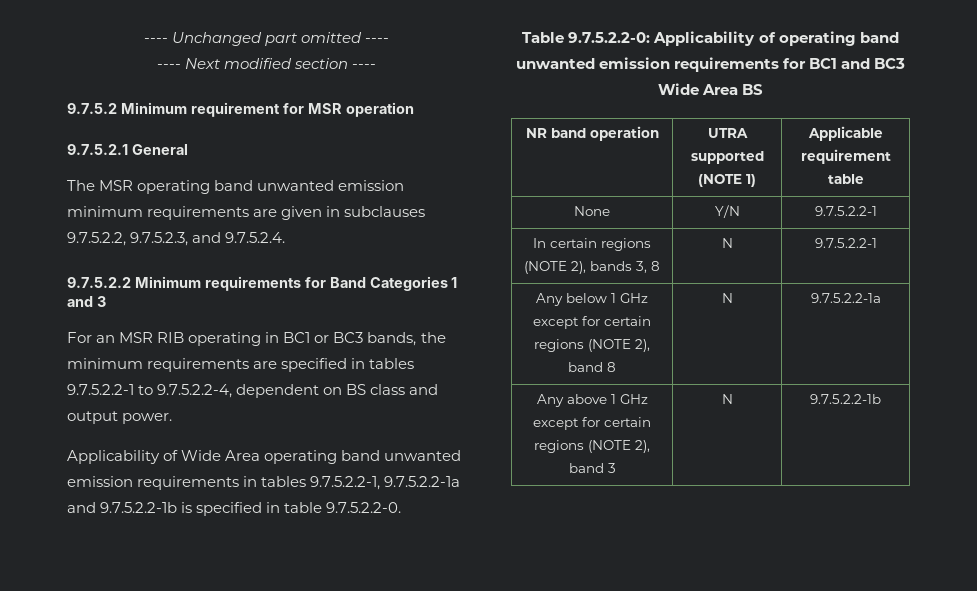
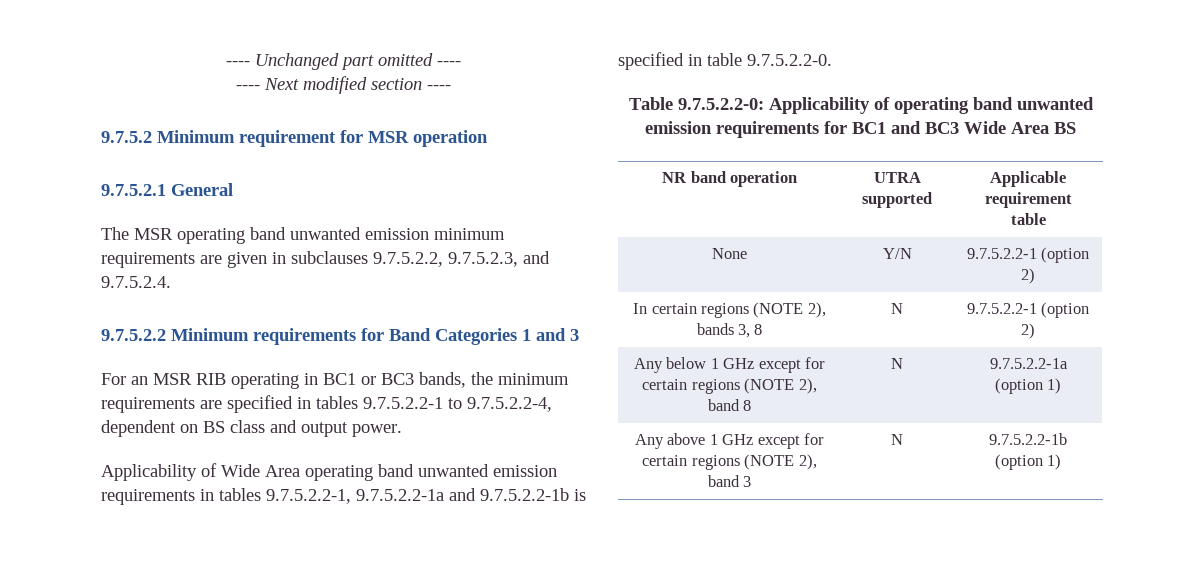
[698,174,756,187] (NOTE 1) -> (932, 200) none
(877, 211) none -> [1041,247,1090,263] [1021,268,1035,284] (option 2)
(877, 243) none -> [1041,302,1090,318] [1021,323,1035,339] (option 2)
(881, 298) none -> [994,378,1062,394] (option 1)
(881, 399) none -> [994,454,1062,470] (option 1)

